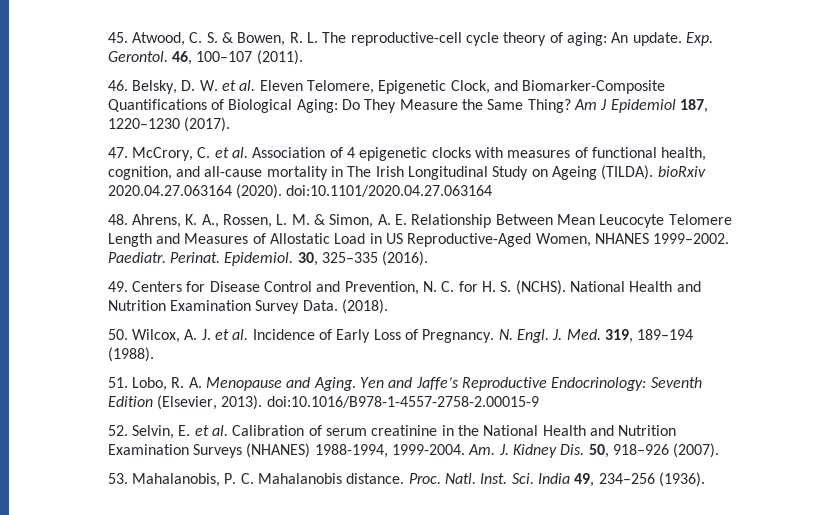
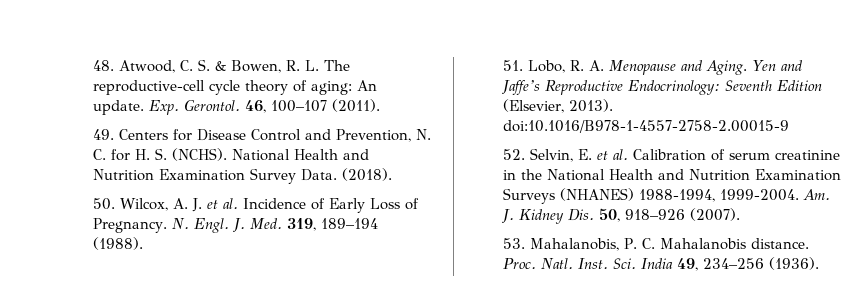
[107,32,128,43] 45. -> [92,60,114,71] 48.
[107,80,666,94] [107,99,708,113] [107,117,231,132] [107,147,707,161] [107,165,706,180] [107,184,493,199] [107,214,732,228] [107,233,730,247] [107,251,429,266] // 46. Belsky, D. W. et al. Eleven Telomere, Epigenetic Clock, and Biomarker-Composite Quantifications of Biological Aging: Do They Measure the Same Thing? Am J Epidemiol 187, 1220–1230 (2017). // 47. McCrory, C. et al. Association of 4 epigenetic clocks with measures of functional health, cognition, and all-cause mortality in The Irish Longitudinal Study on Ageing (TILDA). bioRxiv 2020.04.27.063164 (2020). doi:10.1101/2020.04.27.063164 // 48. Ahrens, K. A., Rossen, L. M. & Simon, A. E. Relationship Between Mean Leucocyte Telomere Length and Measures of Allostatic Load in US Reproductive-Aged Women, NHANES 1999–2002. Paediatr. Perinat. Epidemiol. 30, 325–335 (2016). -> (380, 105) none

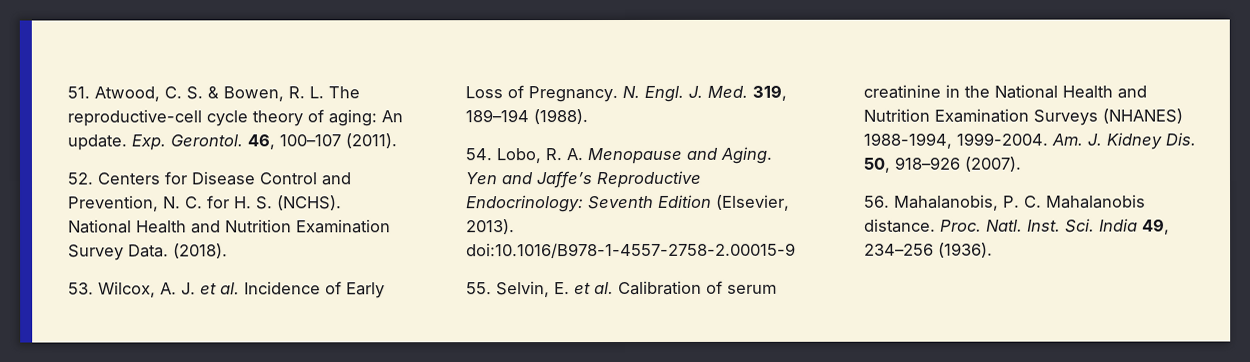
[92,60,114,71] 48. -> [67,86,91,99] 51.
[92,129,114,140] 49. -> [67,172,95,185] 52.
[92,198,115,210] 50. -> [68,282,95,295] 53.
[502,60,523,71] 51. -> [465,148,493,161] 54.
[502,149,525,160] 52. -> [466,282,493,295] 55.
[502,238,525,249] 53. -> [864,195,891,208] 56.

